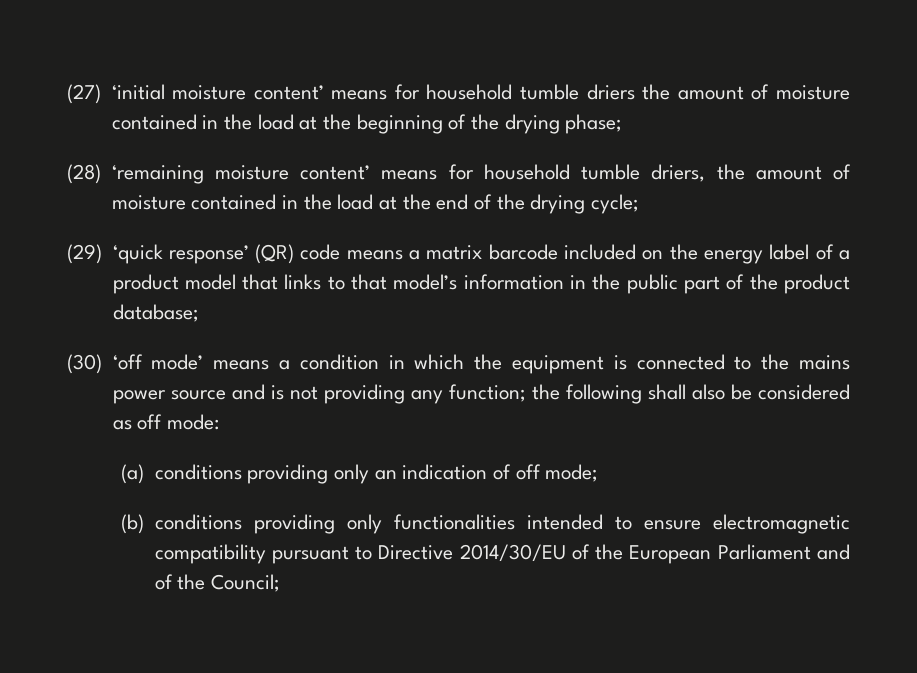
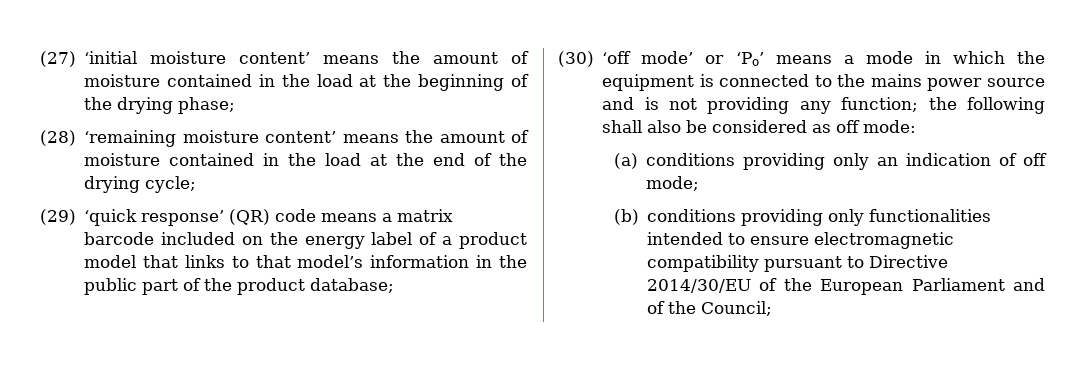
[394,84,635,100] for household tumble driers -> (380, 59) none
[448,164,706,182] for household tumble driers, -> (399, 138) none
[213,354,379,370] means a condition -> [705,51,913,66] or ‘Po’ means a mode

